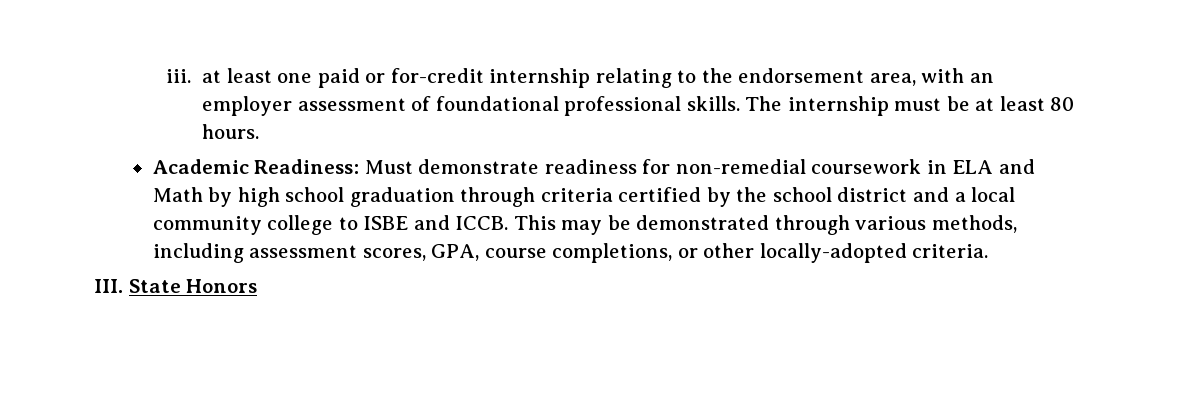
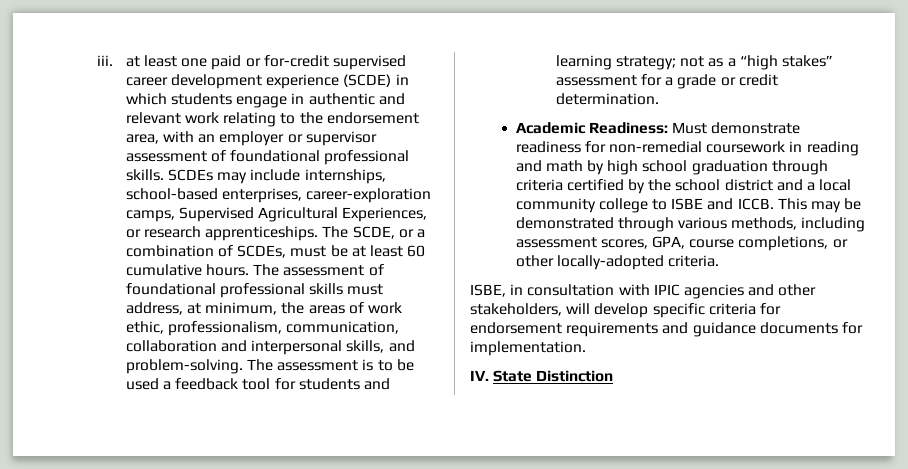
[489,68,591,88] internship -> [332,55,406,70] [125,74,409,89] [125,93,405,108] [125,112,220,124] supervised career development experience (SCDE) in which students engage in authentic and relevant work
(293, 106) none -> [287,131,377,146] or supervisor
[745,96,889,116] The internship -> [168,169,386,184] [125,188,432,203] [125,207,428,222] [125,226,425,241] [125,245,287,258] SCDEs may include internships, school-based enterprises, career-exploration camps, Supervised Agricultural Experiences, or research apprenticeships. The SCDE, or a combination of SCDEs,
[1050,97,1075,111] 80 -> [407,245,426,257] [125,264,202,276] 60 cumulative
(260, 131) none -> [253,264,384,276] [125,283,384,298] [125,302,402,315] [125,321,400,336] [125,340,415,355] [125,359,414,374] [125,378,390,390] [555,55,833,70] [555,74,778,89] [555,93,659,105] The assessment of foundational professional skills must address, at minimum, the areas of work ethic, professionalism, communication, collaboration and interpersonal skills, and problem-solving. The assessment is to be used a feedback tool for students and learning strategy; not as a “high stakes” assessment for a grade or credit determination.
[952,159,1035,174] [152,187,203,202] ELA and Math -> [806,141,859,156] [515,160,583,172] reading and math
[94,279,258,293] III. State Honors -> [470,284,817,299] [470,303,781,318] [470,322,863,337] [470,341,586,356] [470,370,614,382] ISBE, in consultation with IPIC agencies and other stakeholders, will develop specific criteria for endorsement requirements and guidance documents for implementation. // IV. State Distinction

